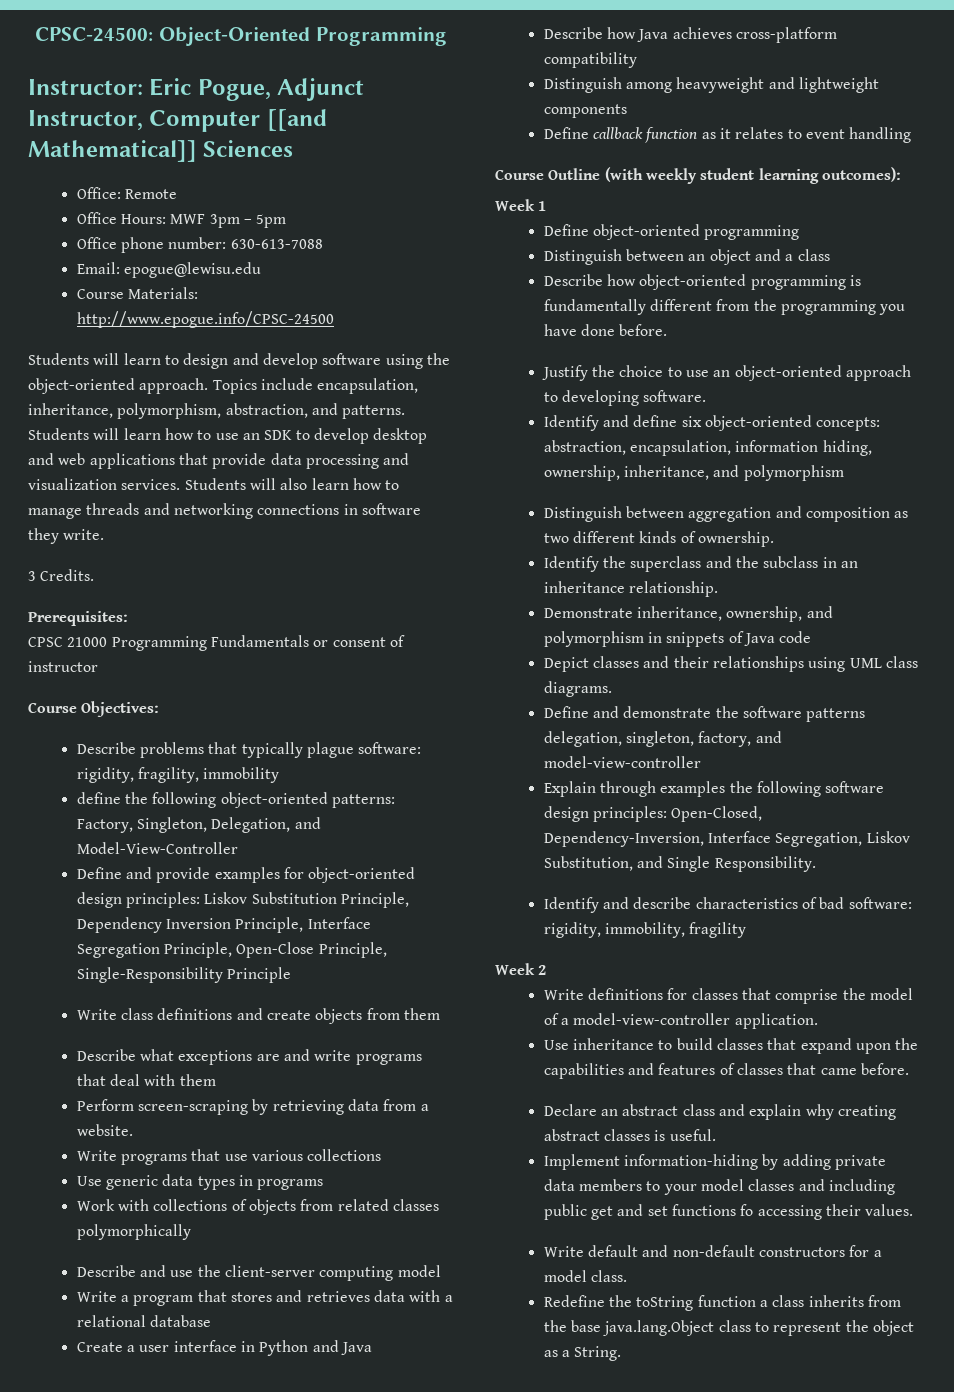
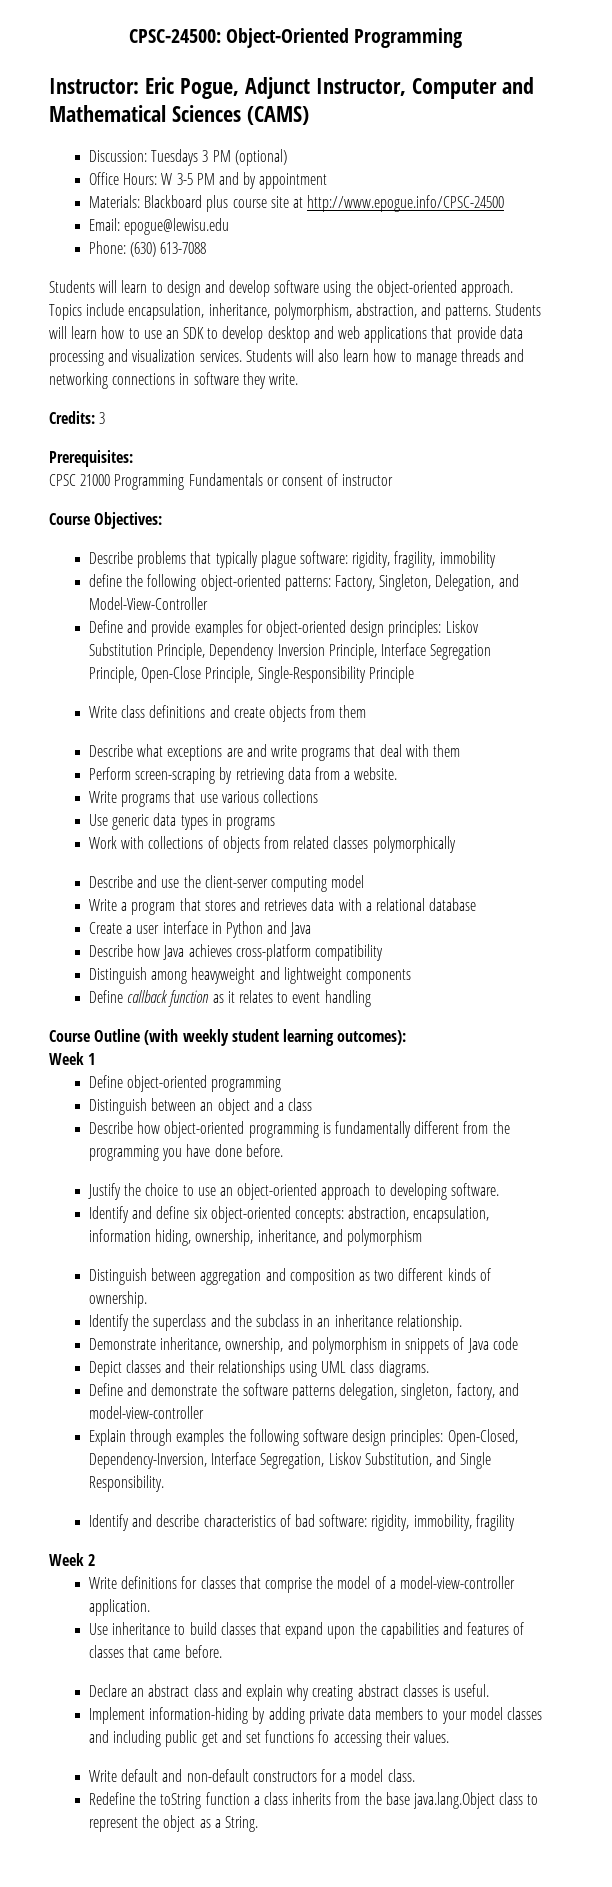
[266,109,327,131] [28,140,197,162] [[and Mathematical]] -> [501,77,534,94] [49,105,166,122] and Mathematical
[76,187,177,199] [76,212,287,228] [76,237,323,253] // Office: Remote // Office Hours: MWF 3pm – 5pm // Office phone number: 630-613-7088 -> [246,106,309,125] [89,149,287,166] [89,172,328,189] [89,195,505,212] (CAMS) // Discussion: Tuesdays 3 PM (optional) // Office Hours: W 3-5 PM and by appointment // Materials: Blackboard plus course site at http://www.epogue.info/CPSC-24500
[76,287,198,299] [76,311,334,328] Course Materials: http://www.epogue.info/CPSC-24500 -> [89,241,207,257] Phone: (630) 613-7088
[28,569,95,581] 3 Credits. -> [49,411,106,424] Credits: 3

